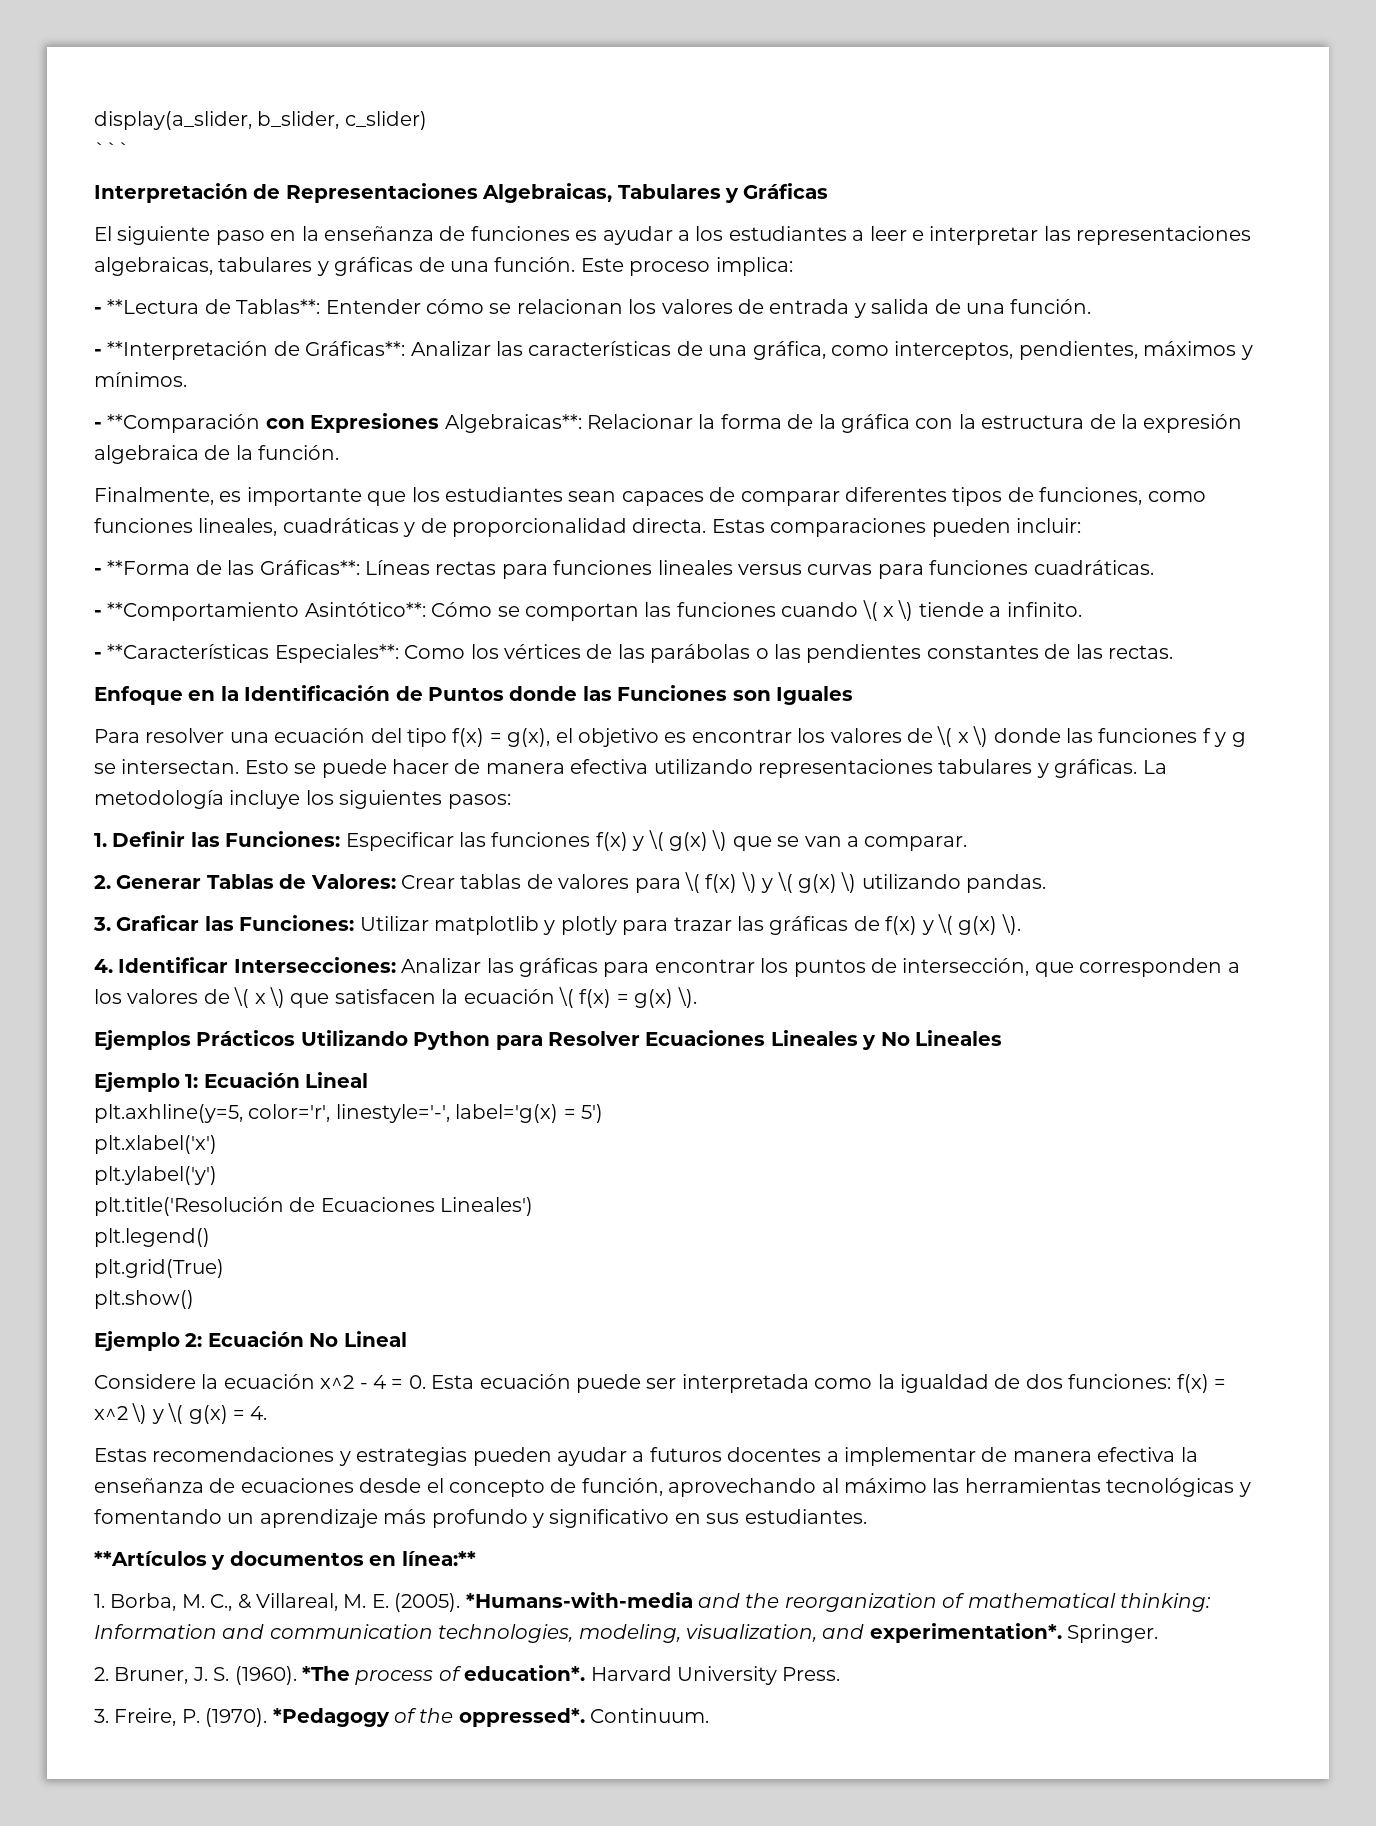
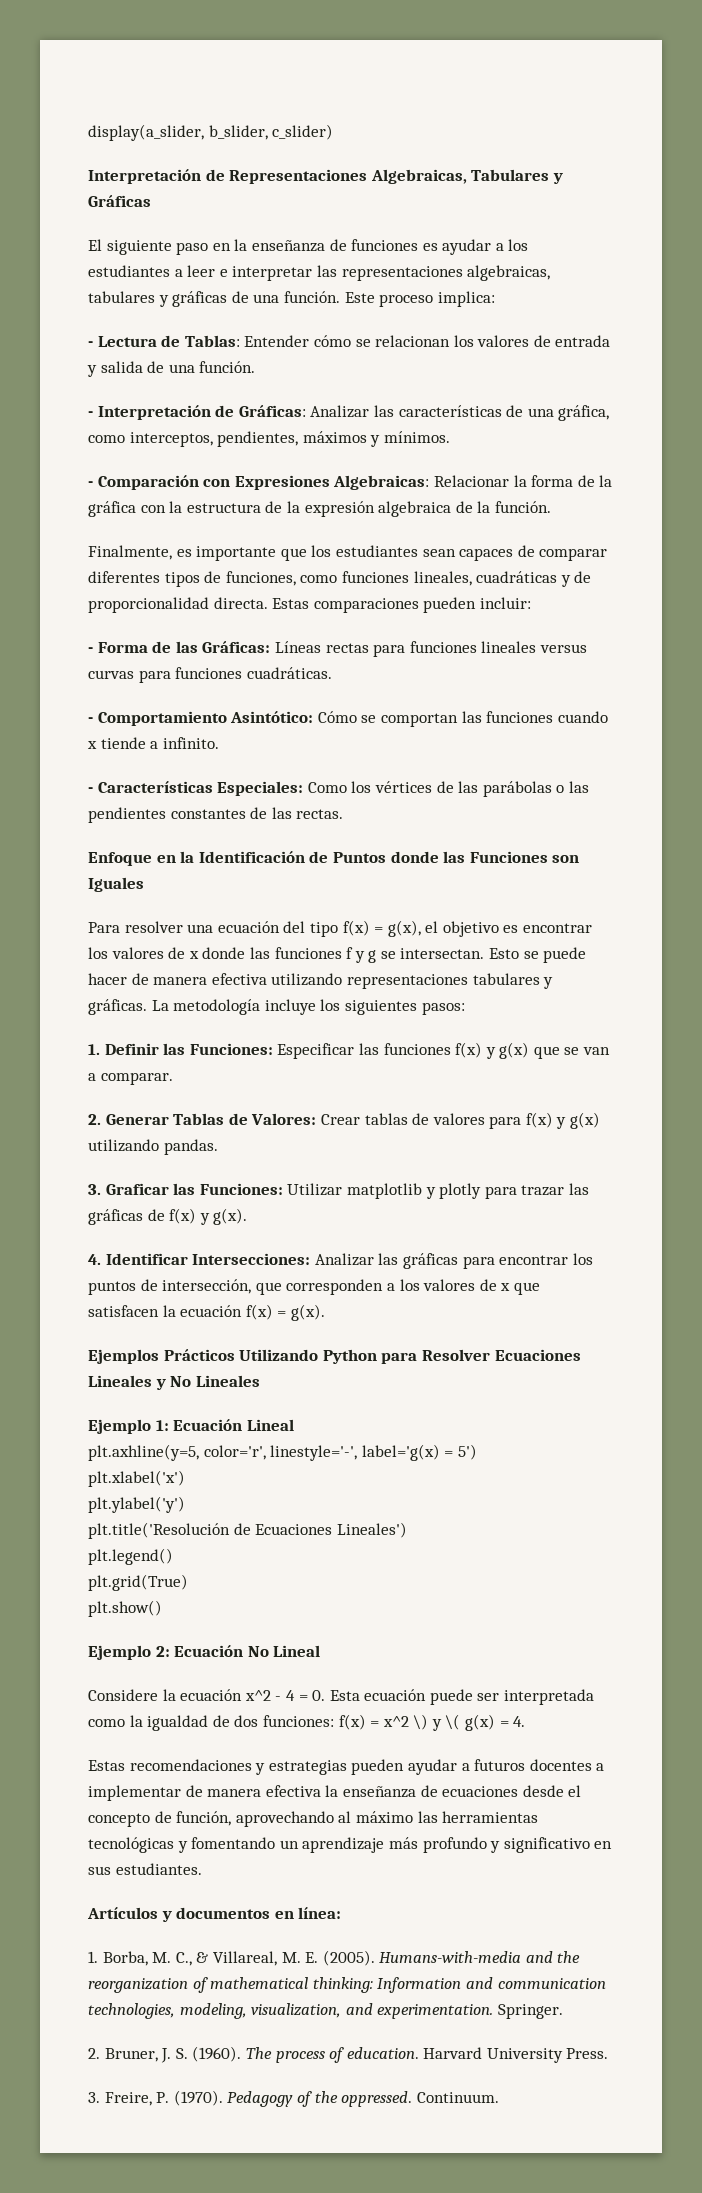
[94,142,130,157] // ``` -> (334, 132) none
[107,299,321,314] **Lectura de Tablas**: -> [97,335,240,347] Lectura de Tablas:
[107,341,406,360] **Interpretación de Gráficas**: -> [97,405,306,420] Interpretación de Gráficas:
[107,414,261,433] **Comparación -> [97,475,199,490] Comparación
[444,414,582,433] Algebraicas**: -> [333,475,430,490] Algebraicas:
[107,560,360,575] **Forma de las Gráficas**: -> [97,641,271,653] Forma de las Gráficas:
[107,602,426,621] **Comportamiento Asintótico**: -> [97,711,314,726] Comportamiento Asintótico:
[862,600,914,621] \( x \) -> [87,741,97,749] x
[107,644,399,663] **Características Especiales**: -> [97,781,304,796] Características Especiales:
[937,726,989,747] \( x \) -> [188,951,199,959] x
[648,830,728,851] \( g(x) \) -> [499,1042,530,1059] g(x)
[684,872,857,893] \( f(x) \) y \( g(x) \) -> [525,1112,601,1129] f(x) y g(x)
[937,914,1021,935] \( g(x) \). -> [213,1208,248,1225] g(x).
[234,987,285,1008] \( x \) -> [500,1283,511,1291] x
[559,987,697,1008] \( f(x) = g(x) \). -> [245,1304,325,1321] f(x) = g(x).
[94,1551,207,1566] **Artículos -> [87,1907,158,1919] Artículos
[401,1551,476,1566] línea:** -> [298,1907,342,1919] línea:
[465,1592,693,1608] *Humans-with-media -> [379,1951,522,1963] Humans-with-media
[869,1623,1062,1643] experimentation*. -> [377,2004,494,2019] experimentation.
[302,1666,350,1681] *The -> [245,2047,272,2059] The
[464,1665,586,1681] education*. -> [346,2047,419,2059] education.
[272,1708,390,1727] *Pedagogy -> [227,2091,294,2107] Pedagogy
[458,1708,585,1727] oppressed*. -> [341,2091,413,2107] oppressed.

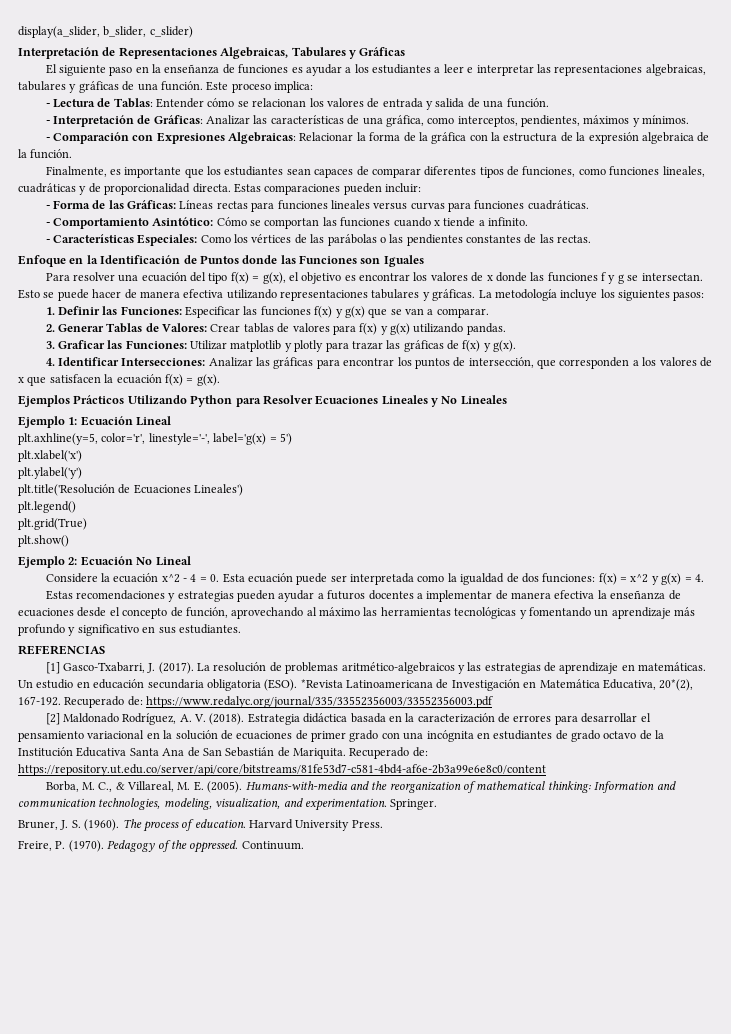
[413,1714,461,1731] \) y \( -> [651,576,659,585] y
[87,1907,342,1922] [88,1951,98,1963] Artículos y documentos en línea: // 1. -> [18,645,105,655] [45,662,707,674] [18,679,694,691] [18,696,494,708] [45,713,651,725] [18,730,665,742] [18,747,428,759] [18,764,546,776] REFERENCIAS // [1] Gasco-Txabarri, J. (2017). La resolución de problemas aritmético-algebraicos y las estrategias de aprendizaje en matemáticas. Un estudio en educación secundaria obligatoria (ESO). *Revista Latinoamericana de Investigación en Matemática Educativa, 20*(2), 167-192. Recuperado de: https://www.redalyc.org/journal/335/33552356003/33552356003.pdf // [2] Maldonado Rodríguez, A. V. (2018). Estrategia didáctica basada en la caracterización de errores para desarrollar el pensamiento variacional en la solución de ecuaciones de primer grado con una incógnita en estudiantes de grado octavo de la Institución Educativa Santa Ana de San Sebastián de Mariquita. Recuperado de: https://repository.ut.edu.co/server/api/core/bitstreams/81fe53d7-c581-4bd4-af6e-2b3a99e6e8c0/content //
[88,2048,100,2059] 2. -> (438, 804) none
[88,2092,100,2103] 3. -> (383, 824) none

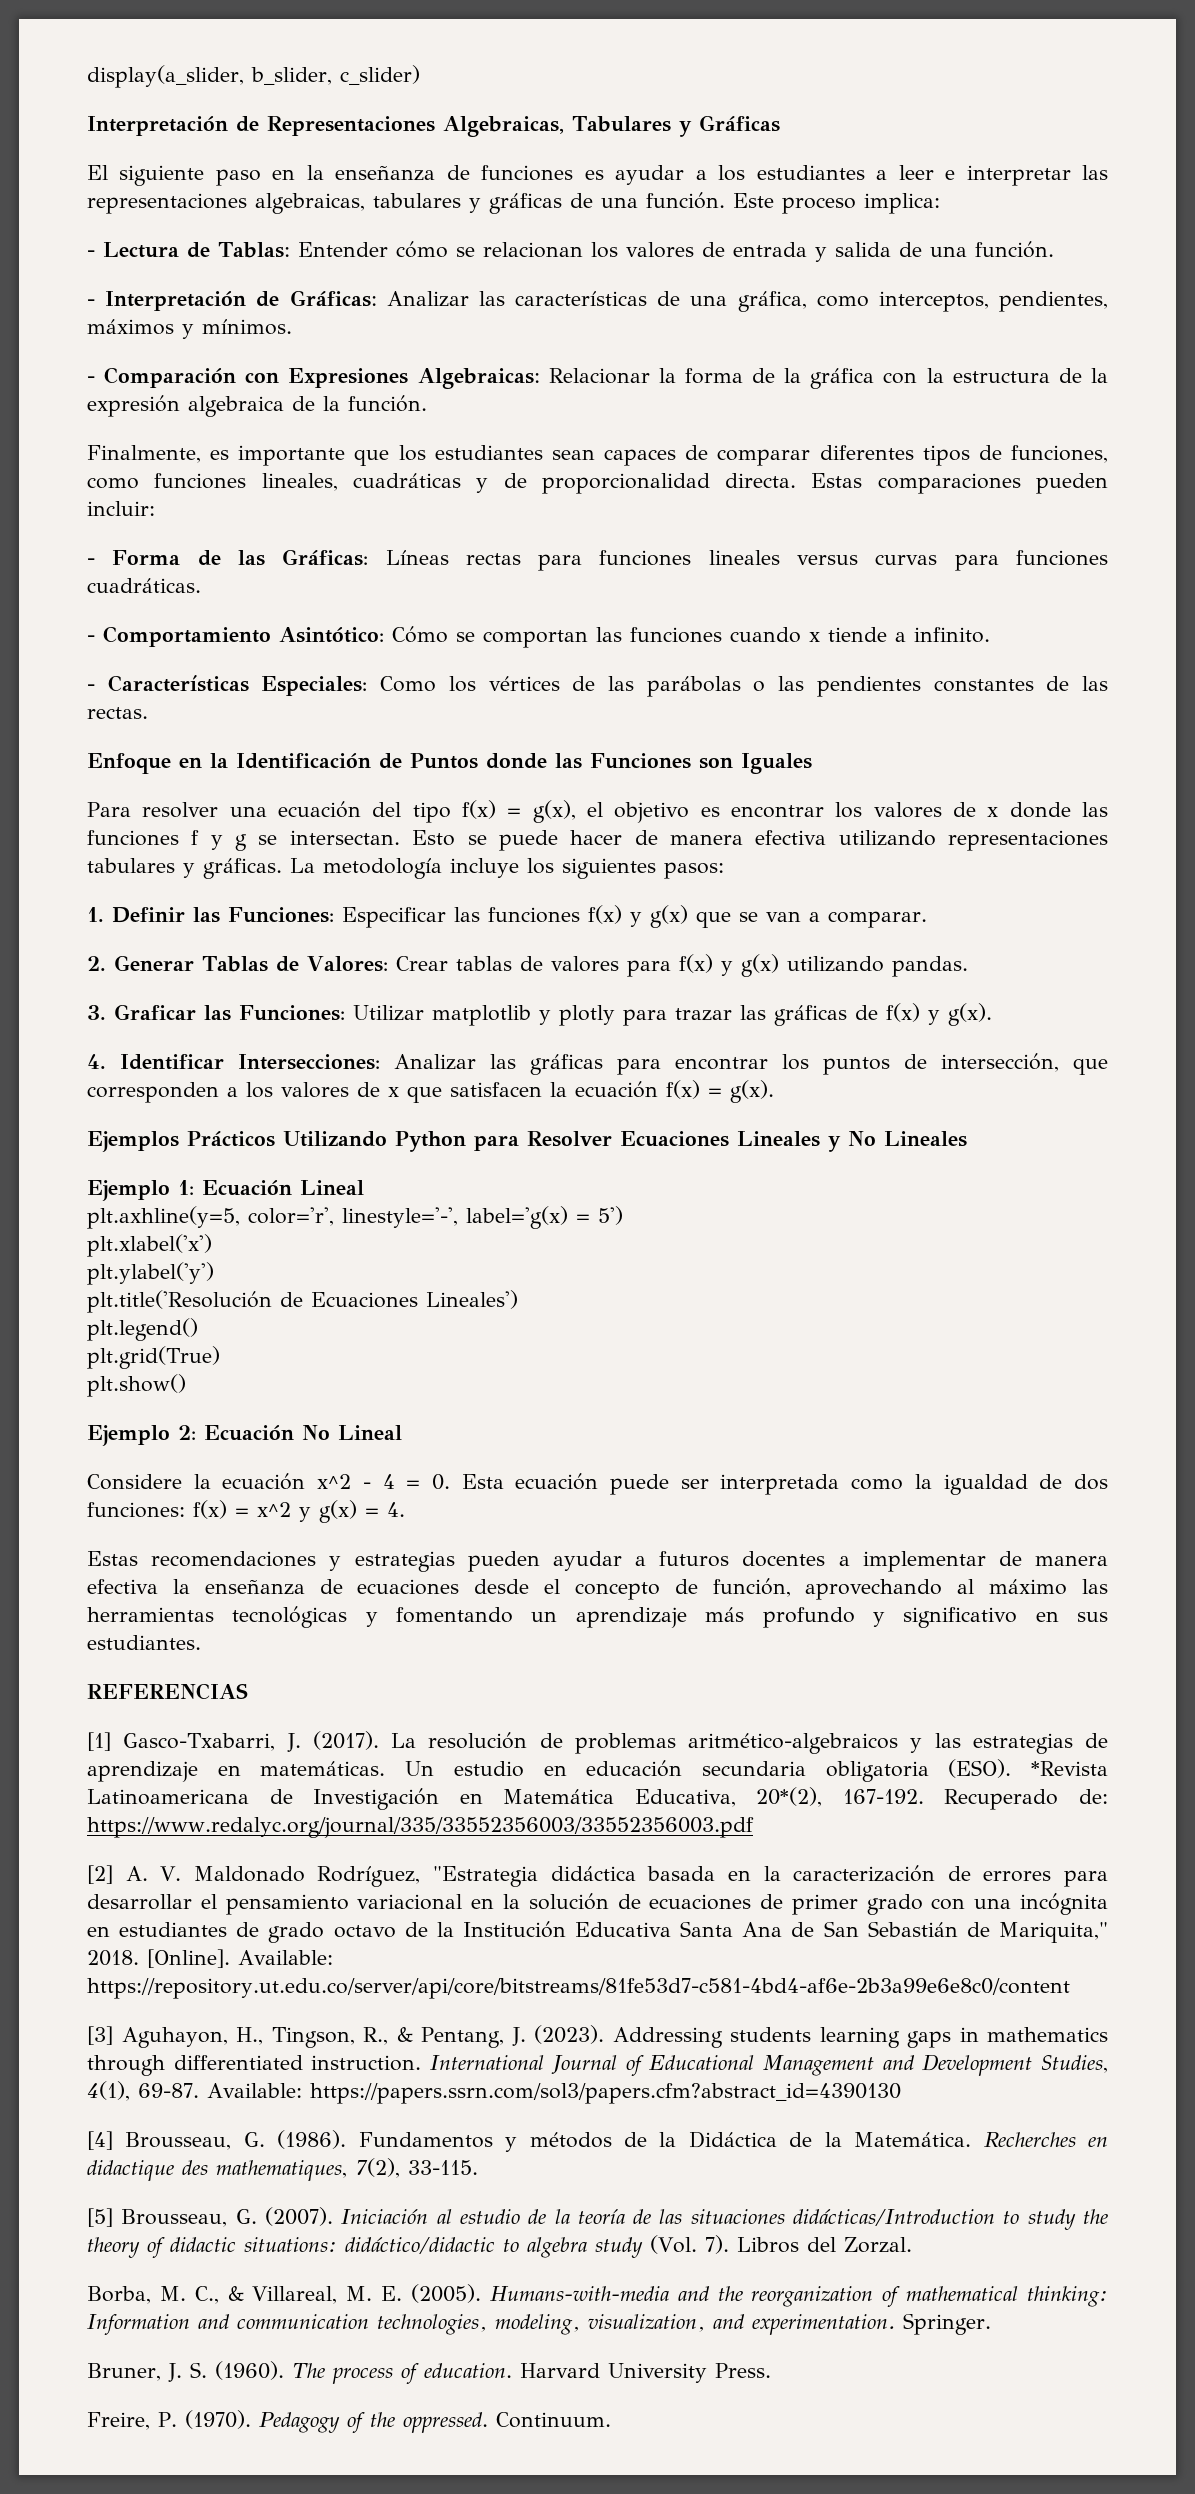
[62,713,300,725] Maldonado Rodríguez, A. V. (2018). Estrategia -> [125,1866,539,1887] A. V. Maldonado Rodríguez, "Estrategia
[293,747,428,759] [18,764,546,776] Mariquita. Recuperado de: https://repository.ut.edu.co/server/api/core/bitstreams/81fe53d7-c581-4bd4-af6e-2b3a99e6e8c0/content -> [998,1922,1108,1943] [87,1949,333,1968] [87,1978,1070,1999] [87,2025,1108,2048] [87,2054,1109,2076] [87,2081,901,2104] [87,2130,1109,2152] [87,2158,478,2181] [87,2207,1108,2230] [87,2235,912,2258] Mariquita," 2018. [Online]. Available: https://repository.ut.edu.co/server/api/core/bitstreams/81fe53d7-c581-4bd4-af6e-2b3a99e6e8c0/content // [3] Aguhayon, H., Tingson, R., & Pentang, J. (2023). Addressing students learning gaps in mathematics through differentiated instruction. International Journal of Educational Management and Development Studies, 4(1), 69-87. Available: https://papers.ssrn.com/sol3/papers.cfm?abstract_id=4390130 // [4] Brousseau, G. (1986). Fundamentos y métodos de la Didáctica de la Matemática. Recherches en didactique des mathematiques, 7(2), 33-115. // [5] Brousseau, G. (2007). Iniciación al estudio de la teoría de las situaciones didácticas/Introduction to study the theory of didactic situations: didáctico/didactic to algebra study (Vol. 7). Libros del Zorzal.

